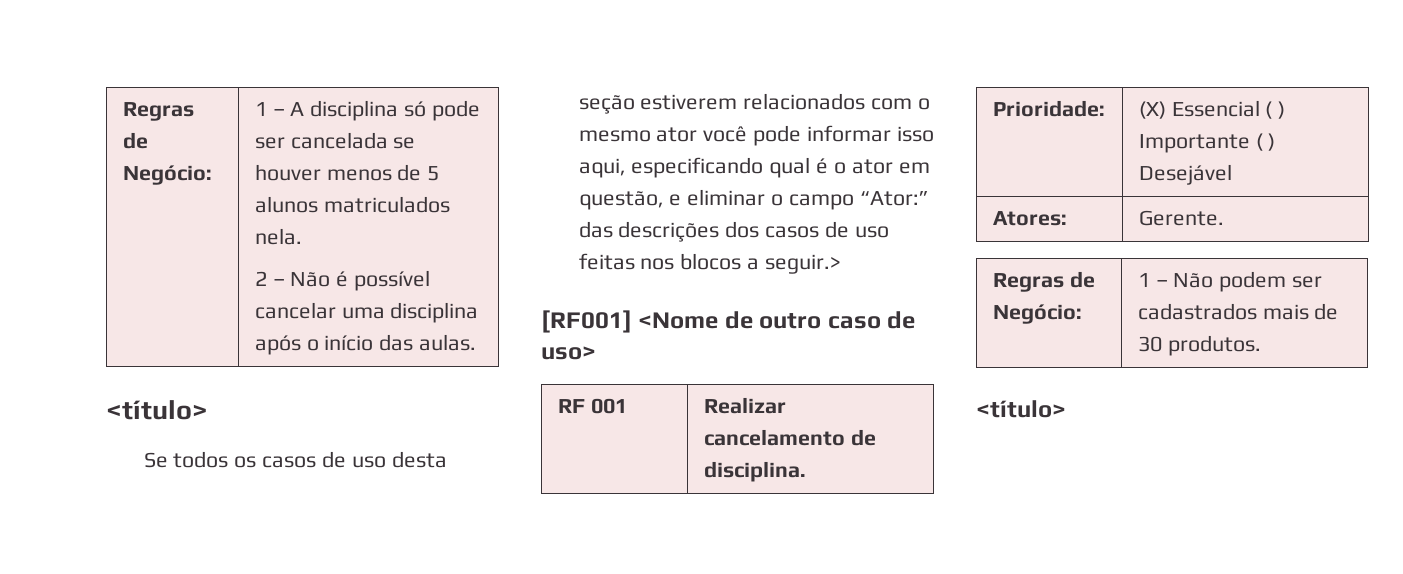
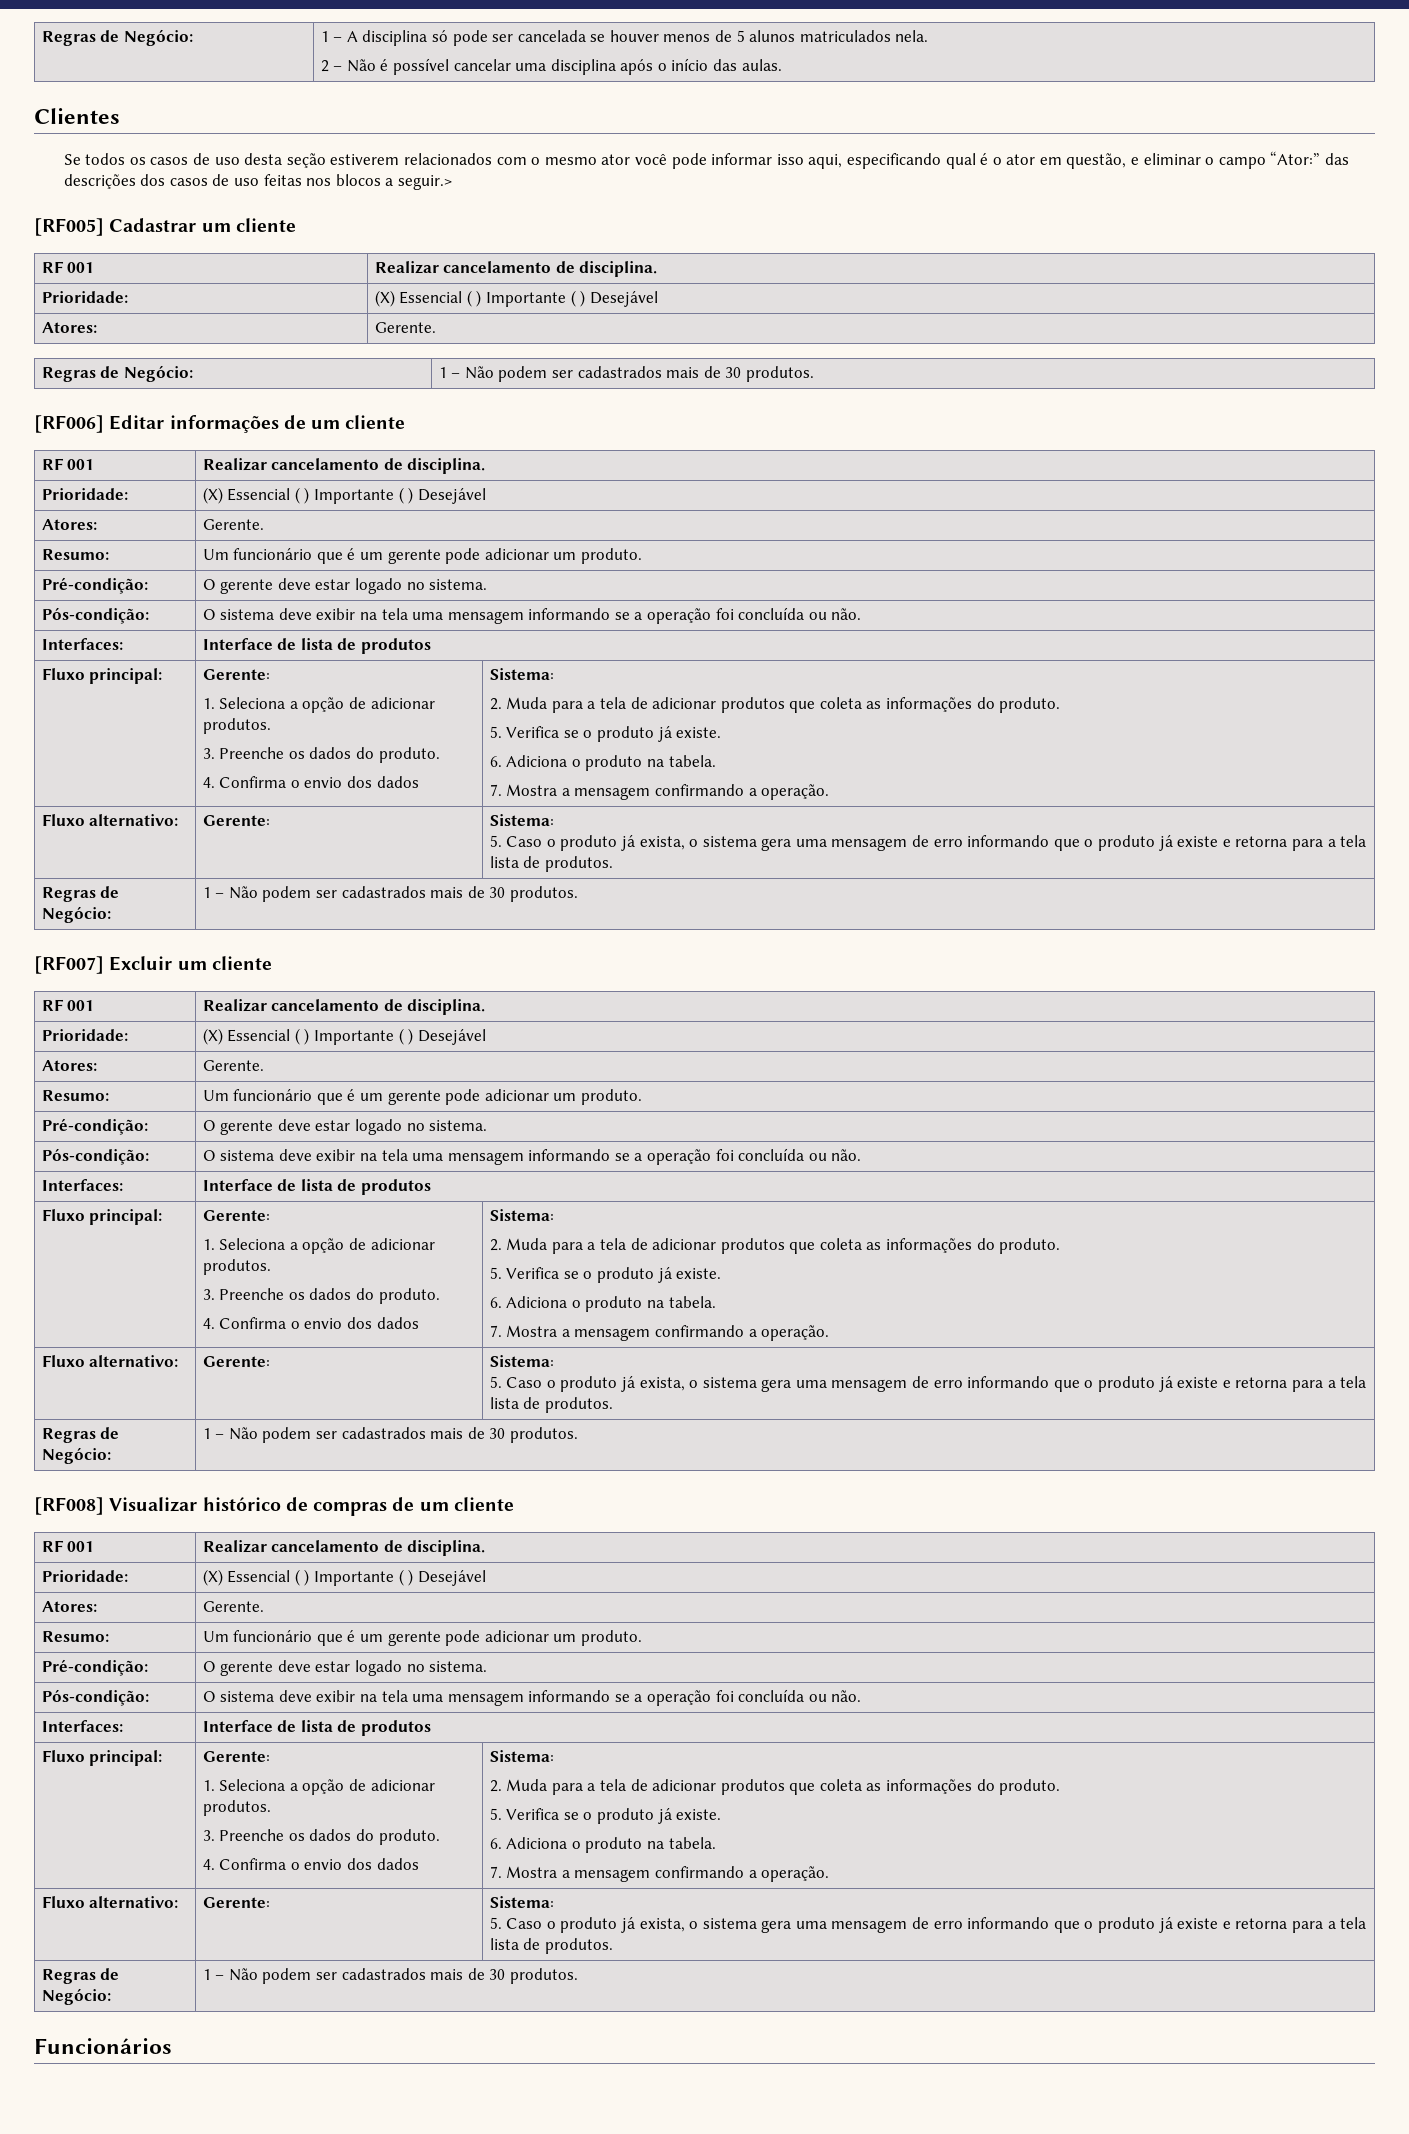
[106,400,208,420] <título> -> [34,108,120,124] Clientes
[541,310,916,333] [541,346,596,360] [RF001] <Nome de outro caso de uso> -> [34,218,296,236] [RF005] Cadastrar um cliente
[976,400,1066,418] <título> -> [34,415,406,433] [41,458,95,470] [202,458,486,474] [41,488,128,500] [202,487,486,504] [41,519,97,530] [202,519,264,530] [41,549,109,560] [202,548,642,564] [41,577,148,594] [202,578,488,594] [41,607,149,624] [202,607,862,624] [41,638,123,650] [202,638,431,654] [41,668,163,684] [202,669,270,680] [202,697,435,713] [202,718,271,734] [202,747,440,763] [202,776,419,788] [489,668,554,680] [489,697,1061,713] [489,726,722,742] [489,755,716,771] [489,784,830,800] [41,814,179,826] [202,815,270,826] [489,814,554,826] [489,835,1367,851] [489,856,613,872] [41,886,120,902] [41,906,111,923] [202,886,578,902] [34,956,272,974] [41,999,95,1011] [202,999,486,1015] [41,1029,128,1041] [202,1028,486,1045] [41,1060,97,1071] [202,1060,264,1071] [41,1090,109,1101] [202,1089,642,1105] [41,1118,148,1135] [202,1119,488,1135] [41,1148,149,1165] [202,1148,862,1165] [41,1179,123,1191] [202,1179,431,1195] [41,1209,163,1225] [202,1210,270,1221] [202,1238,435,1254] [202,1259,271,1275] [202,1288,440,1304] [202,1317,419,1329] [489,1209,554,1221] [489,1238,1061,1254] [489,1267,722,1283] [489,1296,716,1312] [489,1325,830,1341] [41,1355,179,1367] [202,1356,270,1367] [489,1355,554,1367] [489,1376,1367,1392] [489,1397,613,1413] [41,1427,120,1443] [41,1447,111,1464] [202,1427,578,1443] [34,1497,514,1516] [41,1540,95,1552] [202,1540,486,1556] [41,1570,128,1582] [202,1569,486,1586] [41,1601,97,1612] [202,1601,264,1612] [41,1631,109,1642] [202,1630,642,1646] [41,1659,148,1676] [202,1660,488,1676] [41,1689,149,1706] [202,1689,862,1706] [41,1720,123,1732] [202,1720,431,1736] [41,1750,163,1766] [202,1751,270,1762] [202,1779,435,1795] [202,1800,271,1816] [202,1829,440,1845] [202,1858,419,1870] [489,1750,554,1762] [489,1779,1061,1795] [489,1808,722,1824] [489,1837,716,1853] [489,1866,830,1882] [41,1896,179,1908] [202,1897,270,1908] [489,1896,554,1908] [489,1917,1367,1933] [489,1938,613,1954] [41,1968,120,1984] [41,1988,111,2005] [202,1968,578,1984] [34,2038,172,2054] [RF006] Editar informações de um cliente // RF 001 | Realizar cancelamento de disciplina. // Prioridade: | (X) Essencial ( ) Importante ( ) Desejável // Atores: | Gerente. // Resumo: | Um funcionário que é um gerente pode adicionar um produto. // Pré-condição: | O gerente deve estar logado no sistema. // Pós-condição: | O sistema deve exibir na tela uma mensagem informando se a operação foi concluída ou não. // Interfaces: | Interface de lista de produtos // Fluxo principal: | Gerente: // 1. Seleciona a opção de adicionar produtos. // 3. Preenche os dados do produto. // 4. Confirma o envio dos dados | Sistema: // 2. Muda para a tela de adicionar produtos que coleta as informações do produto. // 5. Verifica se o produto já existe. // 6. Adiciona o produto na tabela. // 7. Mostra a mensagem confirmando a operação. // Fluxo alternativo: | Gerente: | Sistema: // 5. Caso o produto já exista, o sistema gera uma mensagem de erro informando que o produto já existe e retorna para a tela lista de produtos. // Regras de Negócio: | 1 – Não podem ser cadastrados mais de 30 produtos. // [RF007] Excluir um cliente // RF 001 | Realizar cancelamento de disciplina. // Prioridade: | (X) Essencial ( ) Importante ( ) Desejável // Atores: | Gerente. // Resumo: | Um funcionário que é um gerente pode adicionar um produto. // Pré-condição: | O gerente deve estar logado no sistema. // Pós-condição: | O sistema deve exibir na tela uma mensagem informando se a operação foi concluída ou não. // Interfaces: | Interface de lista de produtos // Fluxo principal: | Gerente: // 1. Seleciona a opção de adicionar produtos. // 3. Preenche os dados do produto. // 4. Confirma o envio dos dados | Sistema: // 2. Muda para a tela de adicionar produtos que coleta as informações do produto. // 5. Verifica se o produto já existe. // 6. Adiciona o produto na tabela. // 7. Mostra a mensagem confirmando a operação. // Fluxo alternativo: | Gerente: | Sistema: // 5. Caso o produto já exista, o sistema gera uma mensagem de erro informando que o produto já existe e retorna para a tela lista de produtos. // Regras de Negócio: | 1 – Não podem ser cadastrados mais de 30 produtos. // [RF008] Visualizar histórico de compras de um cliente // RF 001 | Realizar cancelamento de disciplina. // Prioridade: | (X) Essencial ( ) Importante ( ) Desejável // Atores: | Gerente. // Resumo: | Um funcionário que é um gerente pode adicionar um produto. // Pré-condição: | O gerente deve estar logado no sistema. // Pós-condição: | O sistema deve exibir na tela uma mensagem informando se a operação foi concluída ou não. // Interfaces: | Interface de lista de produtos // Fluxo principal: | Gerente: // 1. Seleciona a opção de adicionar produtos. // 3. Preenche os dados do produto. // 4. Confirma o envio dos dados | Sistema: // 2. Muda para a tela de adicionar produtos que coleta as informações do produto. // 5. Verifica se o produto já existe. // 6. Adiciona o produto na tabela. // 7. Mostra a mensagem confirmando a operação. // Fluxo alternativo: | Gerente: | Sistema: // 5. Caso o produto já exista, o sistema gera uma mensagem de erro informando que o produto já existe e retorna para a tela lista de produtos. // Regras de Negócio: | 1 – Não podem ser cadastrados mais de 30 produtos. // Funcionários

